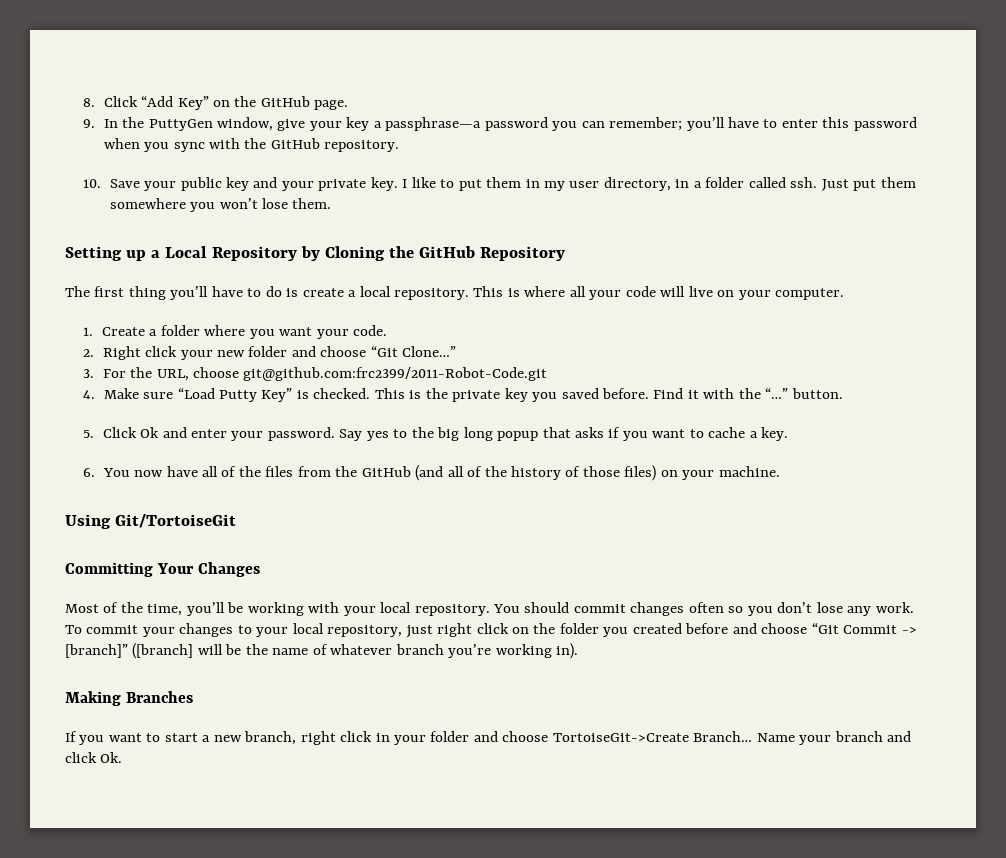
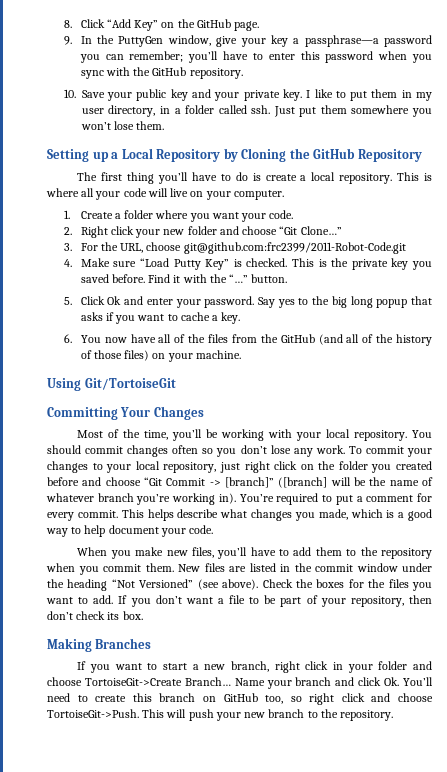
(579, 651) none -> [239,493,433,505] [47,509,432,521] [46,525,214,537] [77,547,433,559] [46,563,432,575] [47,579,433,591] [46,595,432,607] [47,611,143,620] You’re required to put a comment for every commit. This helps describe what changes you made, which is a good way to help document your code. // When you make new files, you’ll have to add them to the repository when you commit them. New files are listed in the commit window under the heading “Not Versioned” (see above). Check the boxes for the files you want to add. If you don’t want a file to be part of your repository, then don’t check its box.
(123, 757) none -> [403,677,434,686] [47,693,433,705] [47,709,394,721] You’ll need to create this branch on GitHub too, so right click and choose TortoiseGit->Push. This will push your new branch to the repository.

